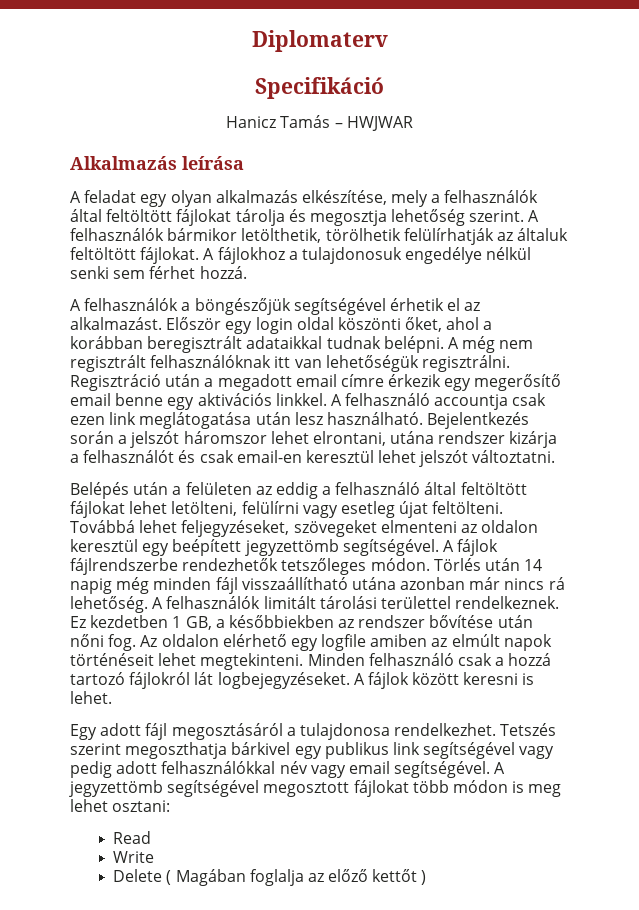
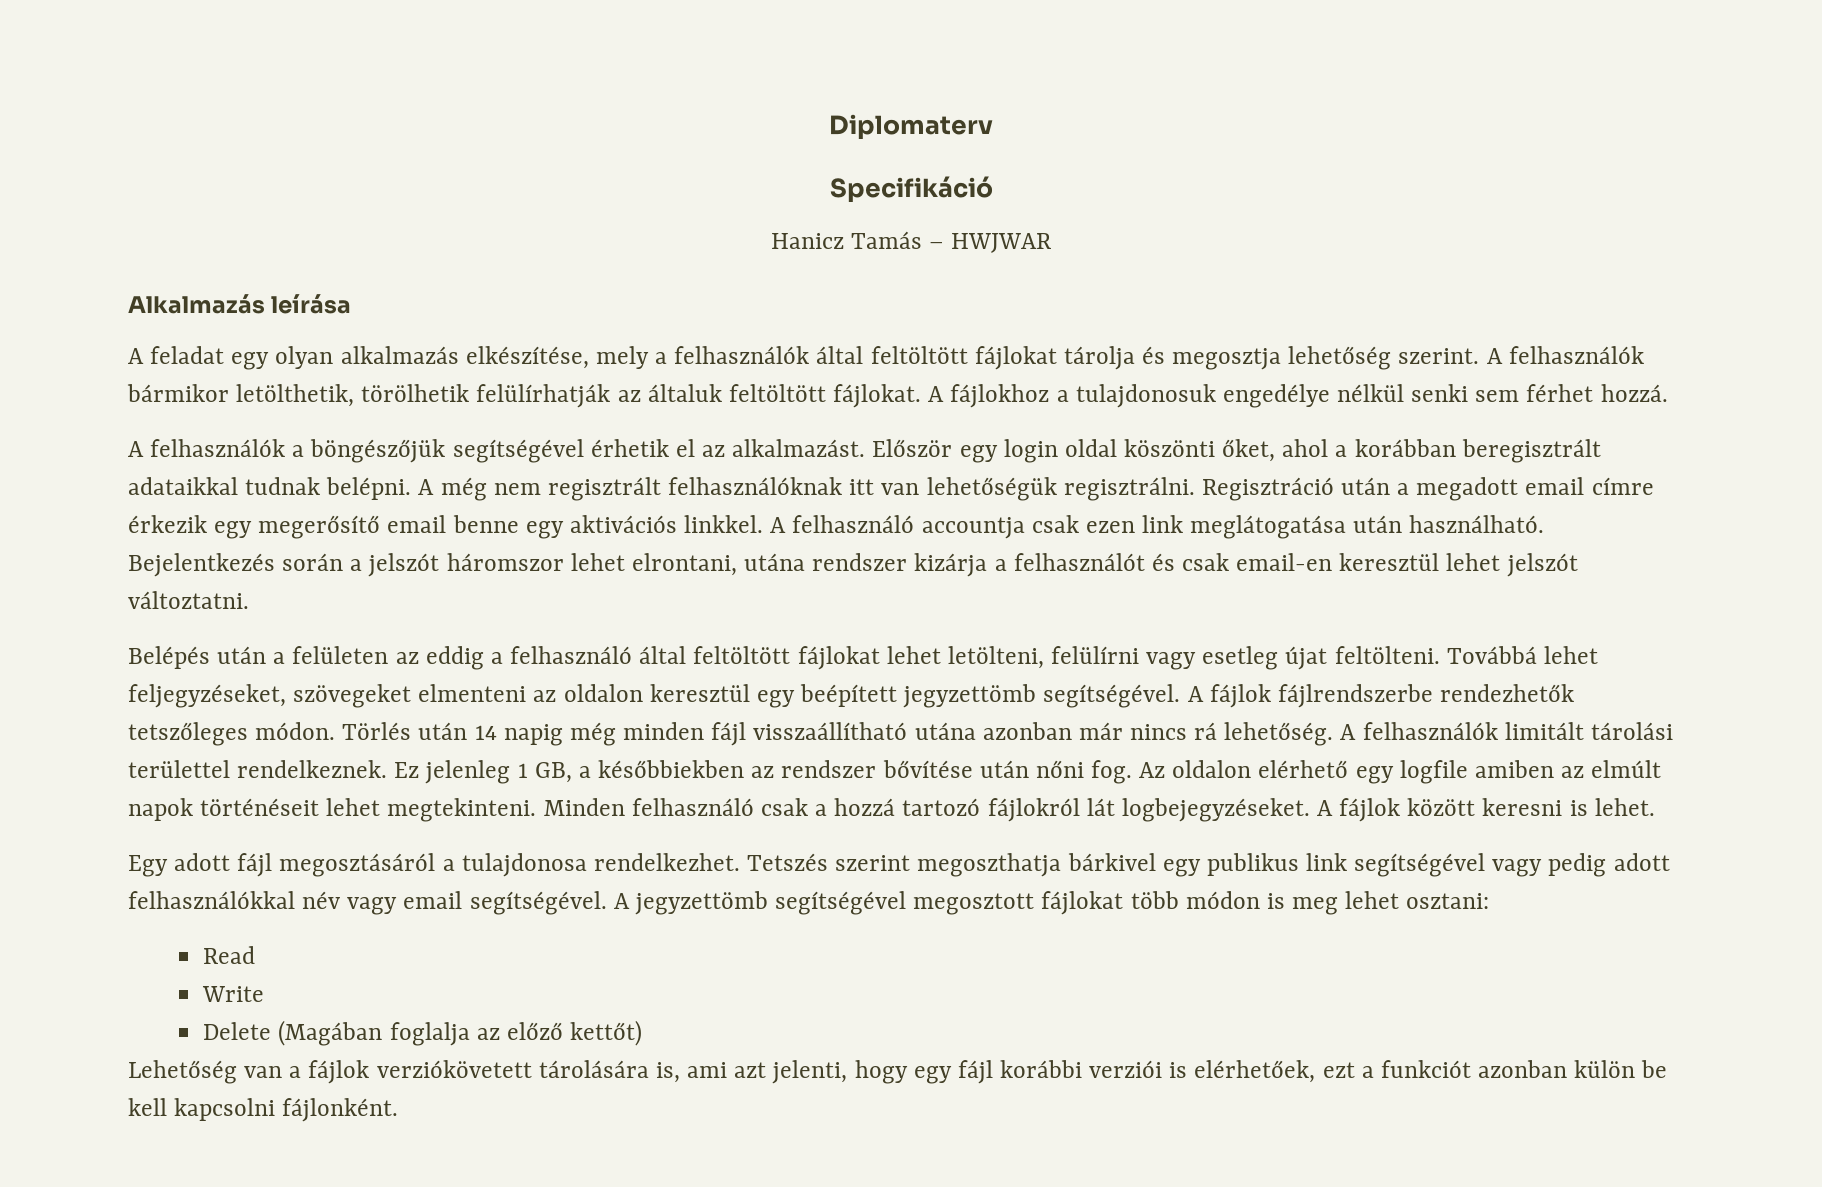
[294,412,323,425] lesz -> (1403, 524) none
[90,615,169,628] kezdetben -> [425,760,511,784] jelenleg
[166,869,246,886] ( Magában -> [278,1020,383,1046] (Magában
[372,869,427,885] kettőt ) -> [569,1020,642,1046] [128,1060,1668,1084] [128,1098,399,1122] kettőt) // Lehetőség van a fájlok verziókövetett tárolására is, ami azt jelenti, hogy egy fájl korábbi verziói is elérhetőek, ezt a funkciót azonban külön be kell kapcsolni fájlonként.

